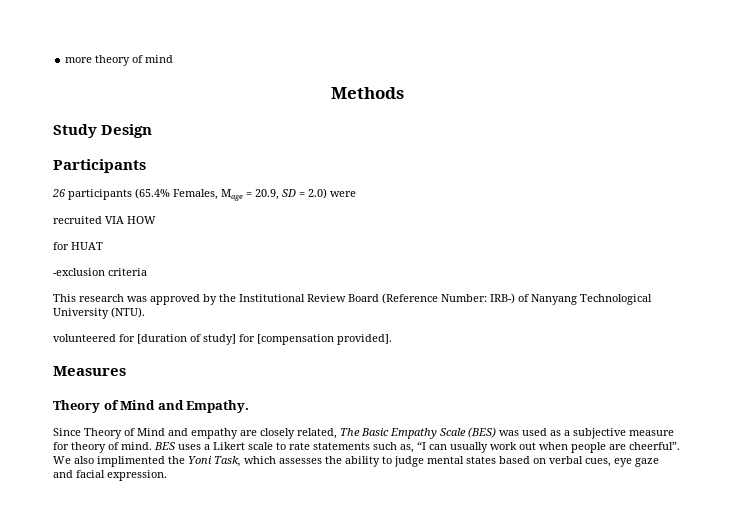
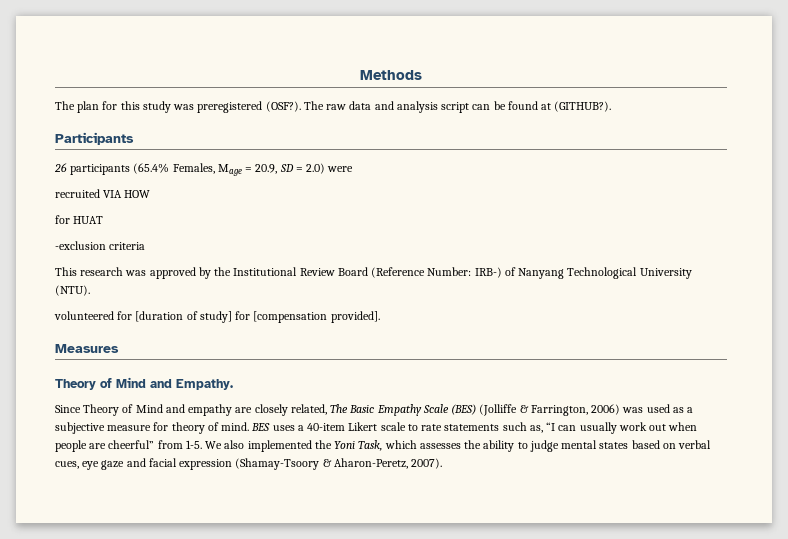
[65,55,174,66] [330,87,404,99] [53,124,153,138] more theory of mind // Methods // Study Design -> [360,70,422,80] [55,101,612,113] Methods // The plan for this study was preregistered (OSF?). The raw data and analysis script can be found at (GITHUB?).
(496, 432) none -> [479,404,621,416] (Jolliffe & Farrington, 2006)
(210, 447) none -> [307,423,346,431] 40-item
[629,442,680,450] cheerful”. -> [108,440,202,449] cheerful” from 1-5.
[97,456,165,467] implimented -> [247,440,312,452] implemented
[107,470,167,481] expression. -> [179,458,443,470] expression (Shamay-Tsoory & Aharon-Peretz, 2007).

